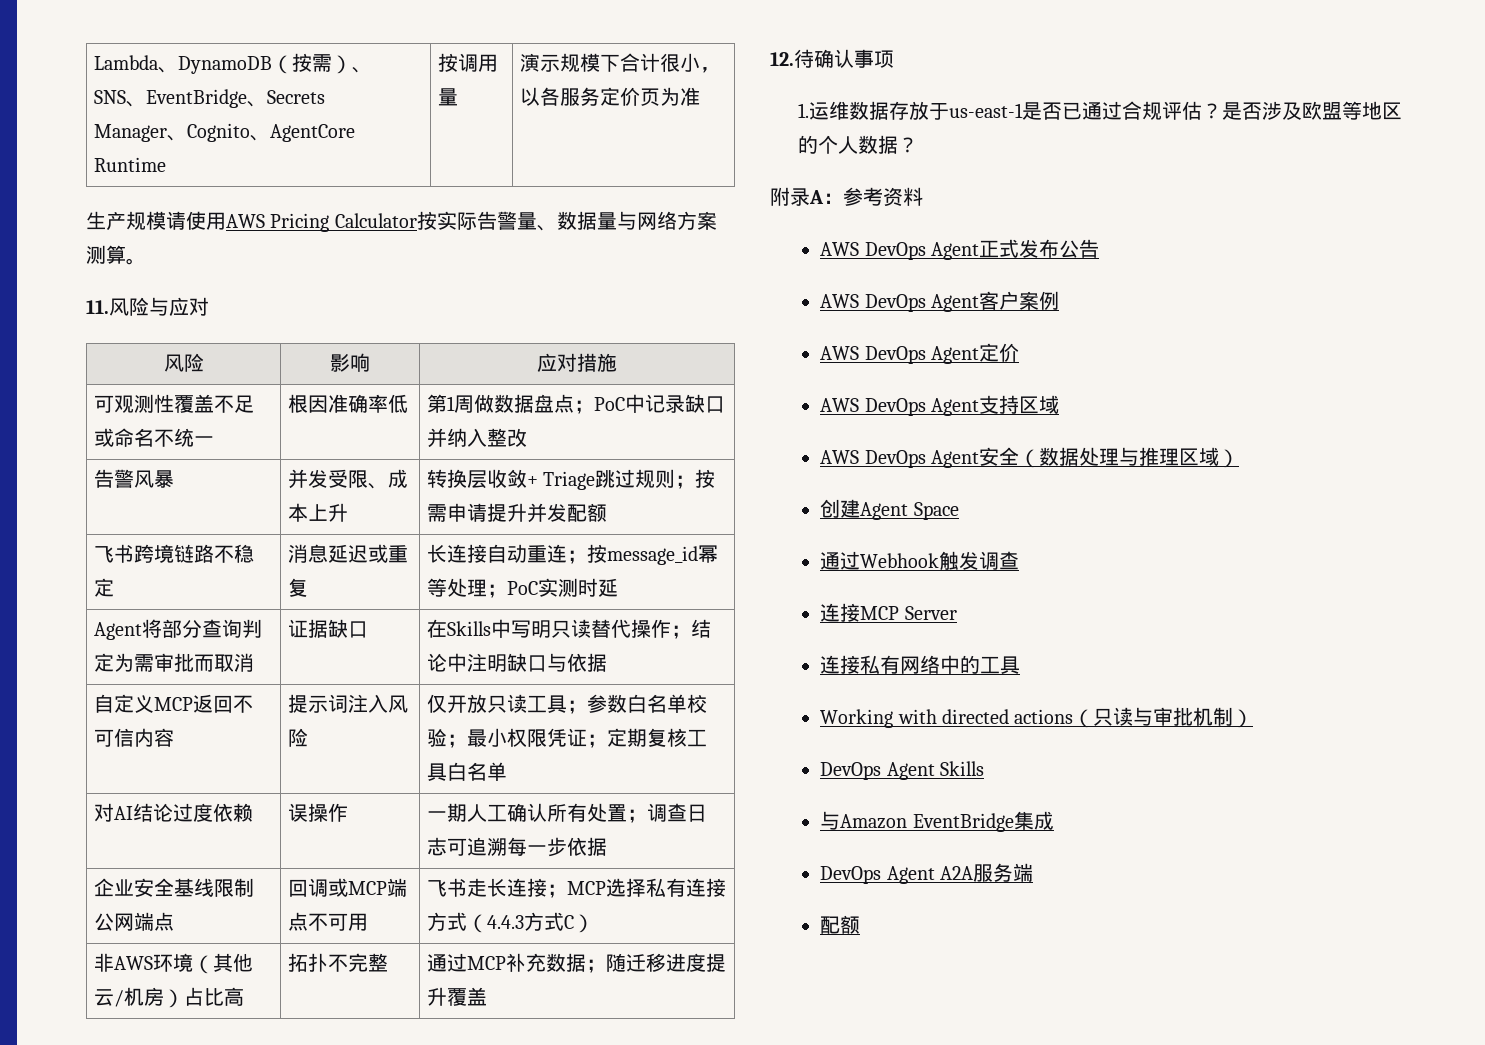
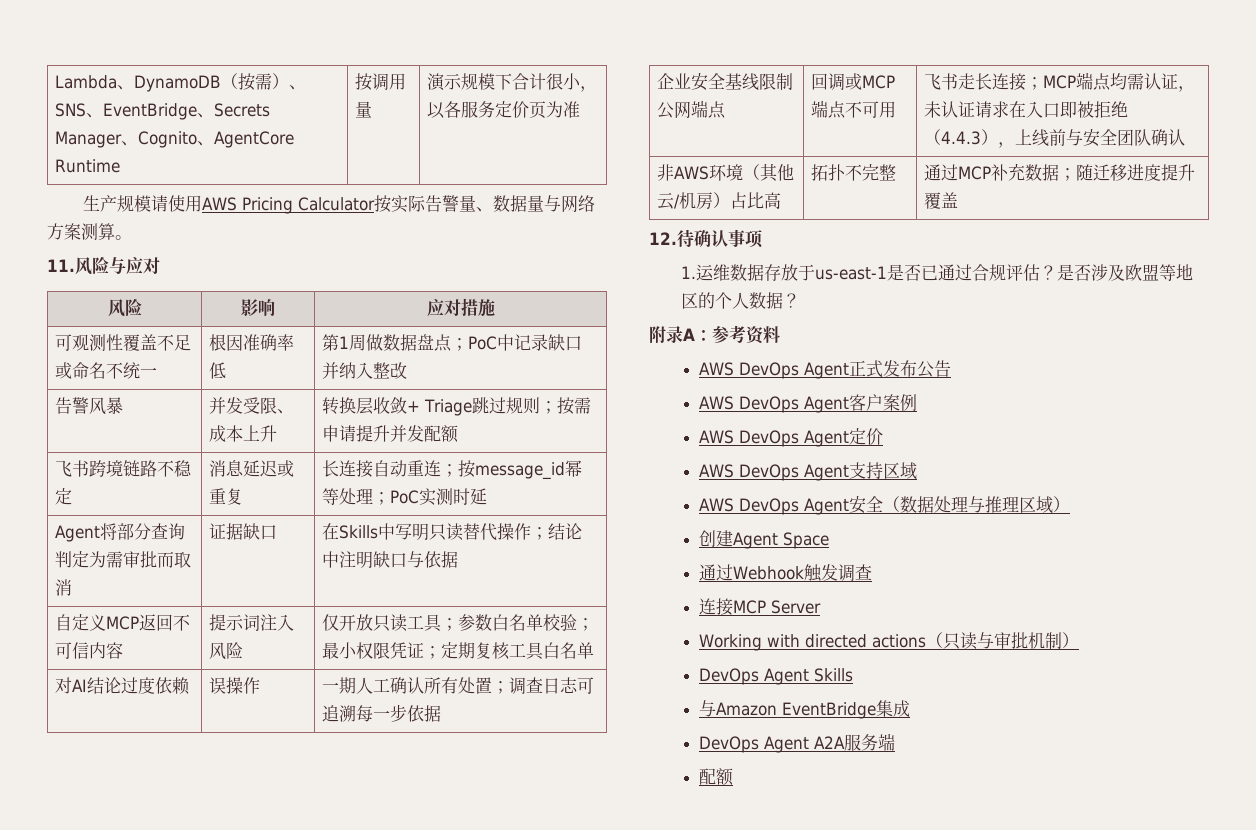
[606,878,727,897] [427,912,595,933] 选择私有连接方式（4.4.3方式C） -> [1076,72,1196,92] [924,101,1129,118] [924,129,1186,148] 端点均需认证，未认证请求在入口即被拒绝（4.4.3），上线前与安全团队确认
[820,655,1021,674] // 连接私有网络中的工具 -> (822, 607) none

